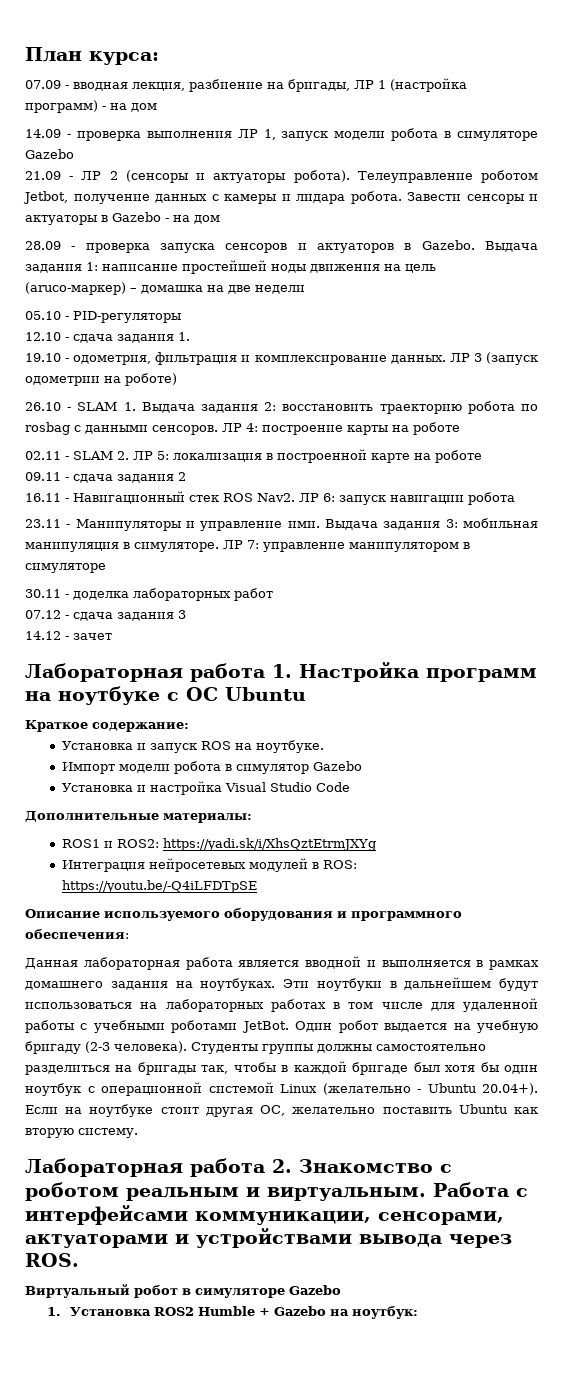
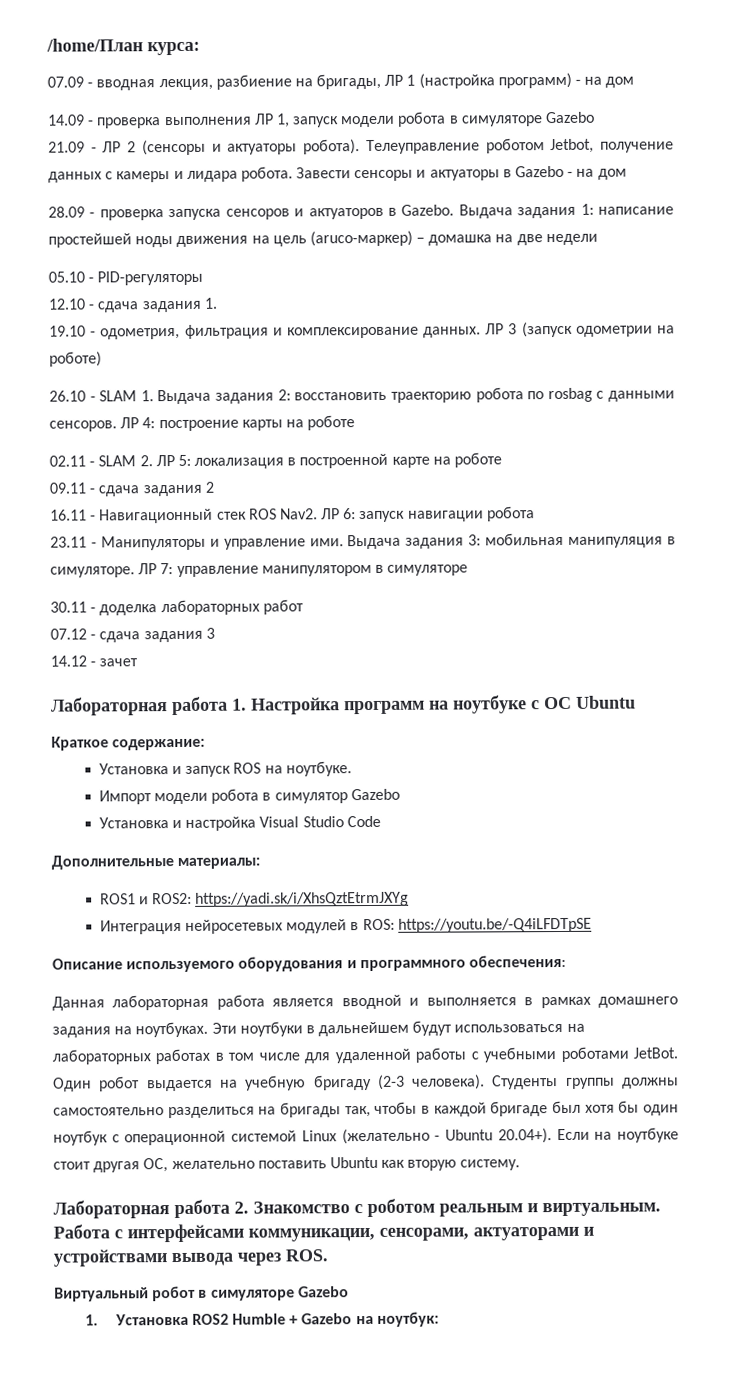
[25,47,82,62] План -> [46,38,143,52] /home/План

